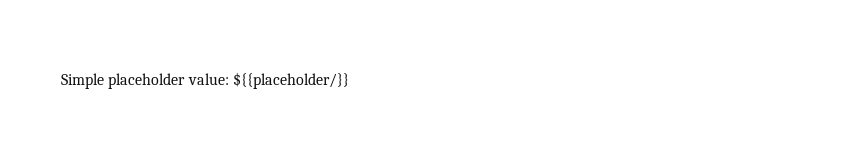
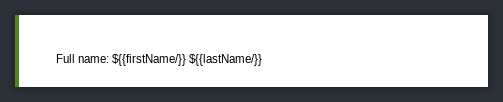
[61,72,349,89] Simple placeholder value: ${{placeholder/}} -> [56,54,263,66] Full name: ${{firstName/}} ${{lastName/}}

